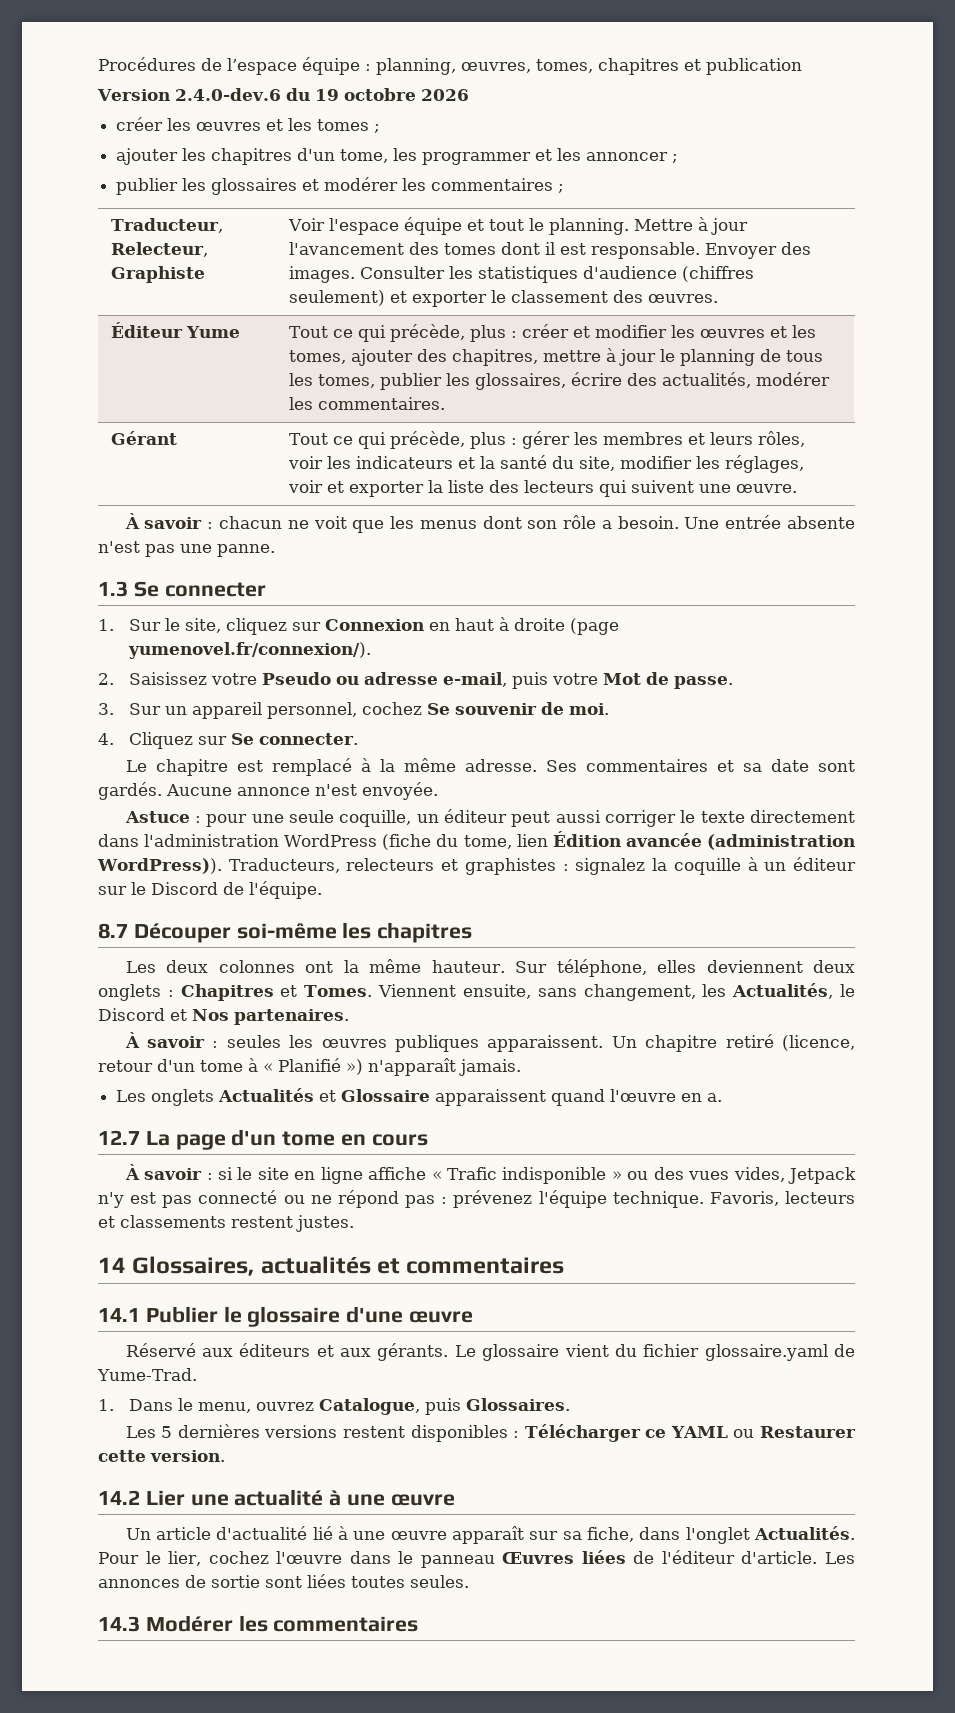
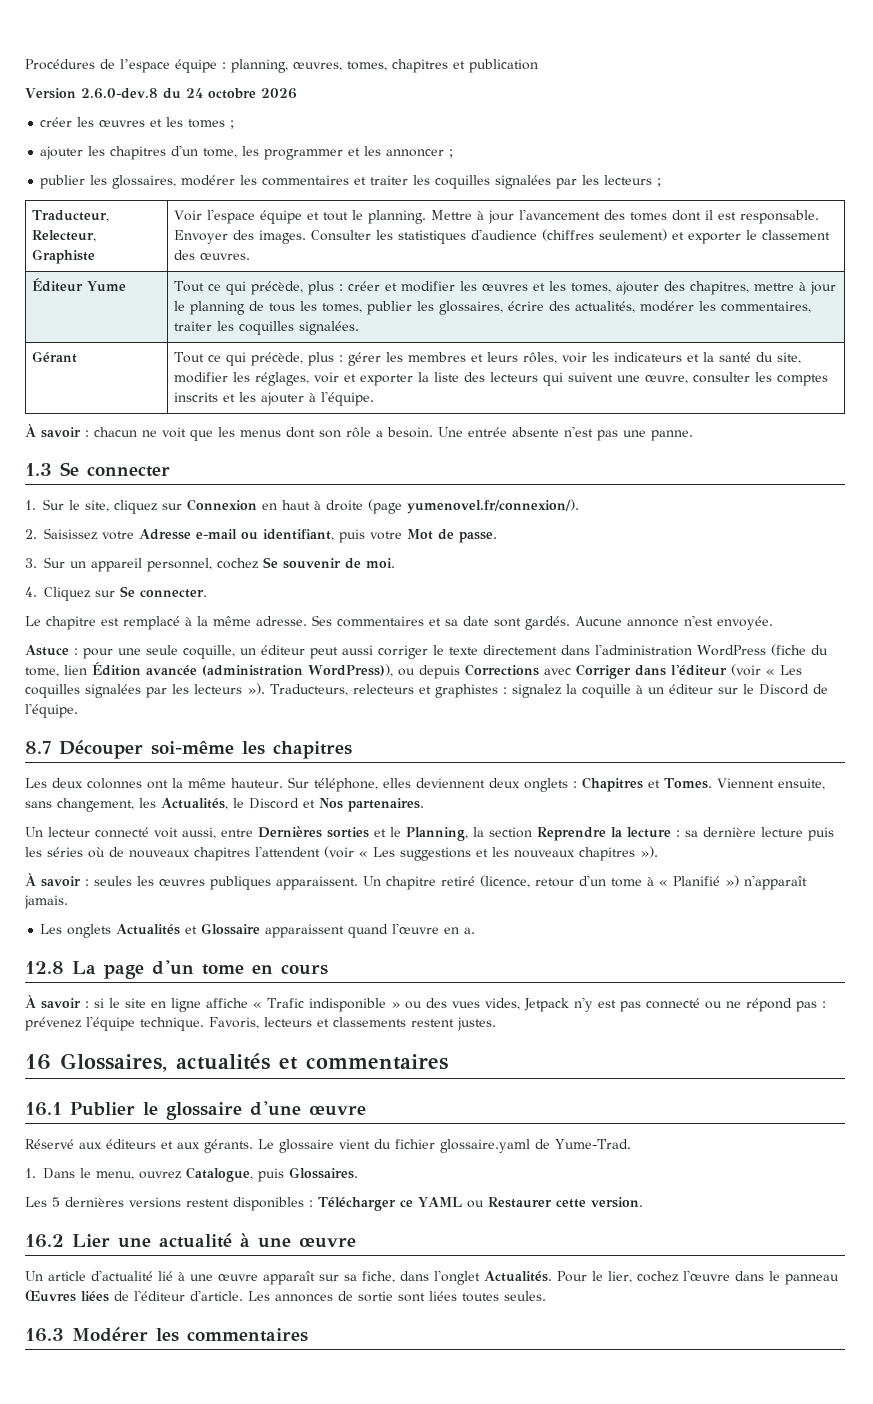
[174,88,339,101] 2.4.0-dev.6 du 19 -> [80,88,203,99] 2.6.0-dev.8 du 24
[211,178,320,195] glossaires et -> [112,175,177,189] glossaires,
(554, 184) none -> [354,175,653,189] et traiter les coquilles signalées par les lecteurs
[318,397,446,410] commentaires. -> [721,301,812,313] [174,321,360,335] commentaires, traiter les coquilles signalées.
[736,484,798,493] œuvre. -> [645,372,829,386] [174,391,375,406] œuvre, consulter les comptes inscrits et les ajouter à l'équipe.
[262,672,508,687] Pseudo ou adresse e-mail, -> [139,529,334,541] Adresse e-mail ou identifiant,
[97,858,222,874] WordPress)). -> [308,664,802,679] [25,683,265,698] WordPress)), ou depuis Corrections avec Corriger dans l'éditeur (voir « Les coquilles signalées par les lecteurs »).
(349, 1017) none -> [25,826,834,841] [25,846,658,861] // Un lecteur connecté voit aussi, entre Dernières sorties et le Planning, la section Reprendre la lecture : sa dernière lecture puis les séries où de nouveaux chapitres l'attendent (voir « Les suggestions et les nouveaux chapitres »).
[98,1130,140,1145] 12.7 -> [25,961,64,974] 12.8
[98,1257,126,1273] 14 -> [25,1054,51,1070] 16
[98,1308,140,1322] 14.1 -> [25,1102,62,1116] 16.1
[98,1490,140,1505] 14.2 -> [25,1234,64,1248] 16.2
[98,1616,140,1632] 14.3 -> [25,1328,64,1342] 16.3

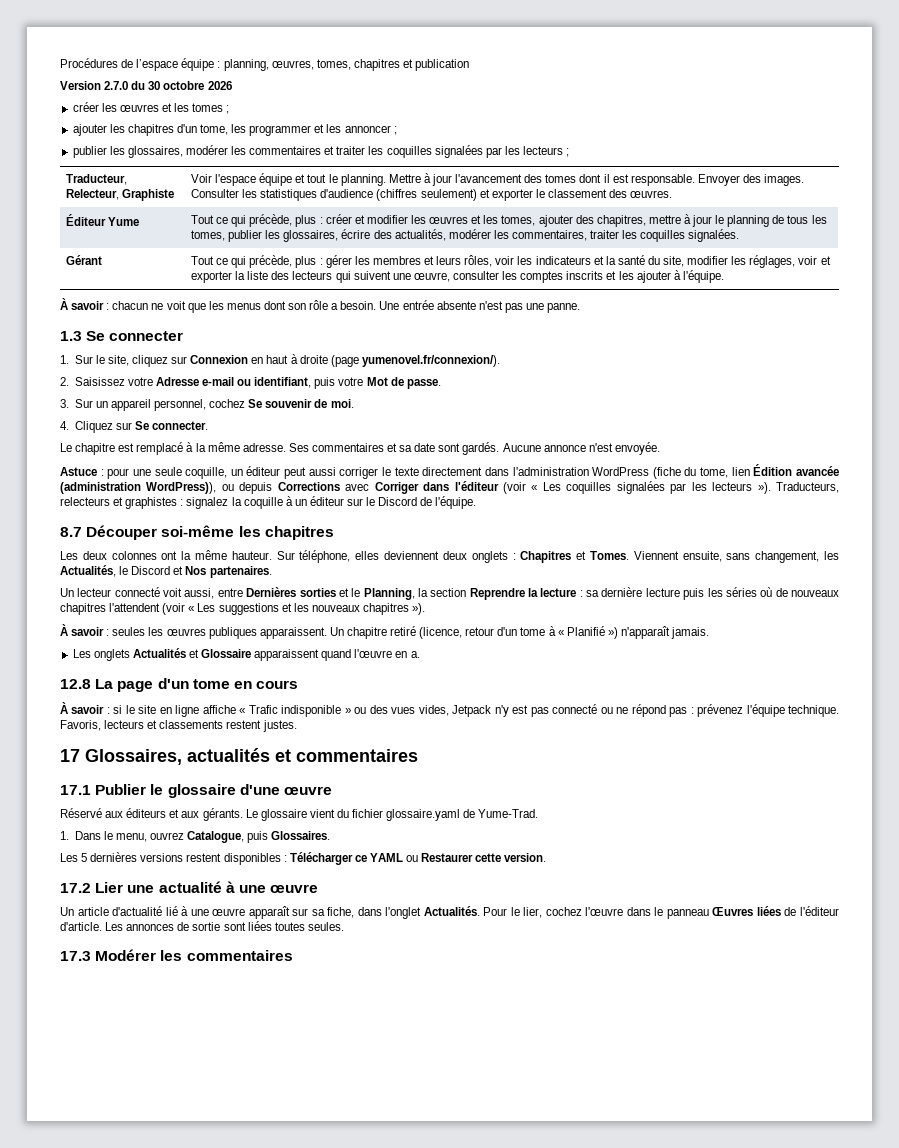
[80,88,203,99] 2.6.0-dev.8 du 24 -> [104,81,161,90] 2.7.0 du 30
[25,1054,51,1070] 16 -> [60,749,80,762] 17
[25,1102,62,1116] 16.1 -> [60,785,91,795] 17.1
[25,1234,64,1248] 16.2 -> [60,883,91,893] 17.2
[25,1328,64,1342] 16.3 -> [60,951,91,961] 17.3

